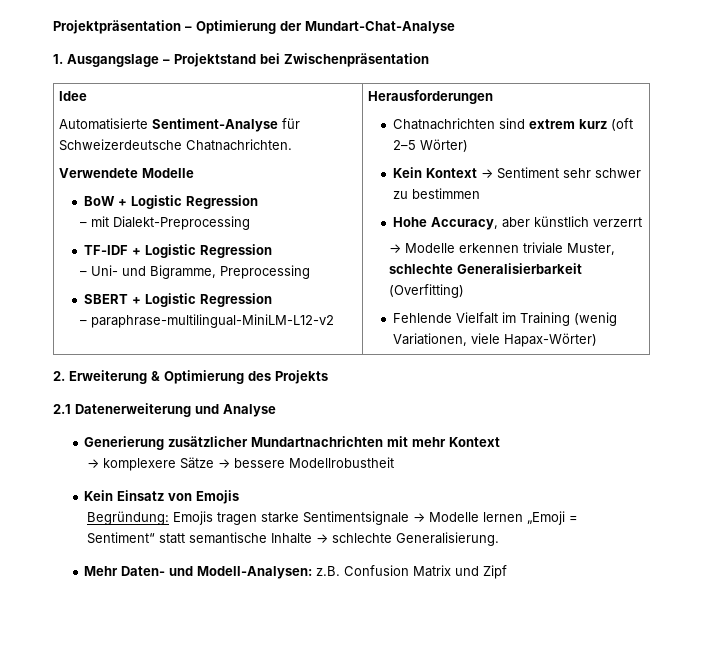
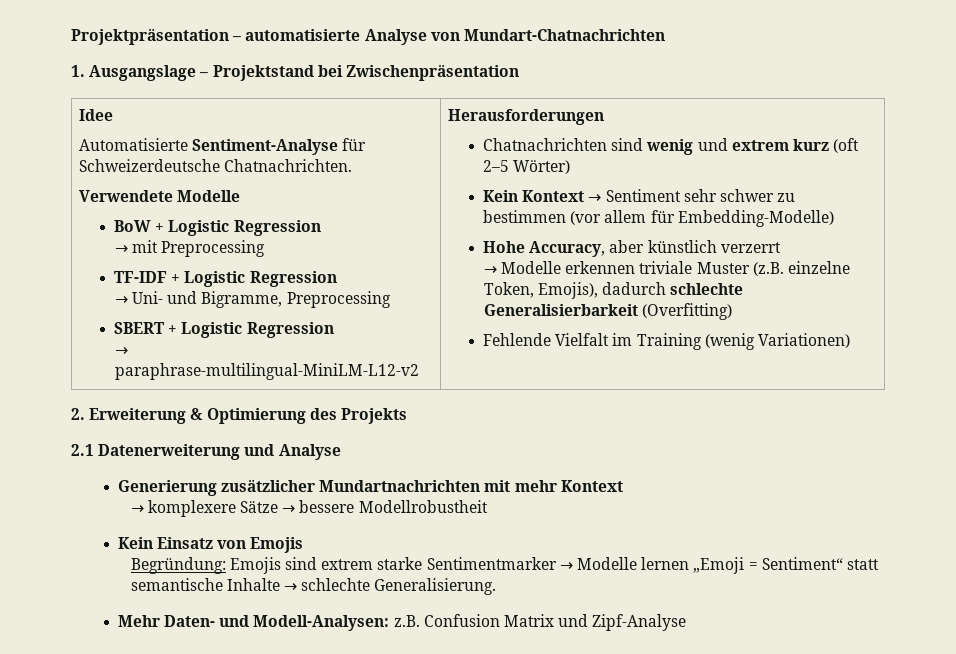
[196,20,455,34] Optimierung der Mundart-Chat-Analyse -> [245,29,665,45] automatisierte Analyse von Mundart-Chatnachrichten
[79,216,250,230] – mit Dialekt-Preprocessing -> [114,240,266,257] → mit Preprocessing
[79,271,87,276] – -> [114,296,128,304] →
[79,320,87,325] – -> [114,347,128,355] →
(525, 123) none -> [646,138,728,155] wenig und
(480, 193) none -> [570,210,834,227] (vor allem für Embedding-Modelle)
[566,243,615,255] Muster, -> [696,261,850,276] [483,282,667,299] Muster (z.B. einzelne Token, Emojis), dadurch
[392,333,597,347] Variationen, viele Hapax-Wörter) -> [757,333,850,348] Variationen)
[217,511,410,525] tragen starke Sentimentsignale -> [285,557,557,570] sind extrem starke Sentimentmarker
[483,565,508,579] Zipf -> [592,614,687,631] Zipf-Analyse

